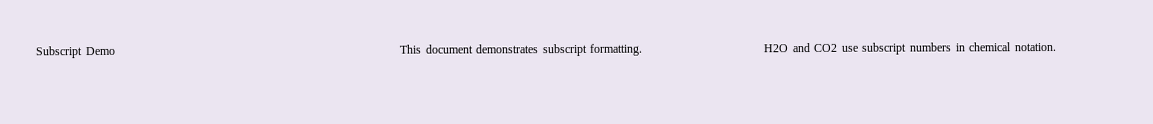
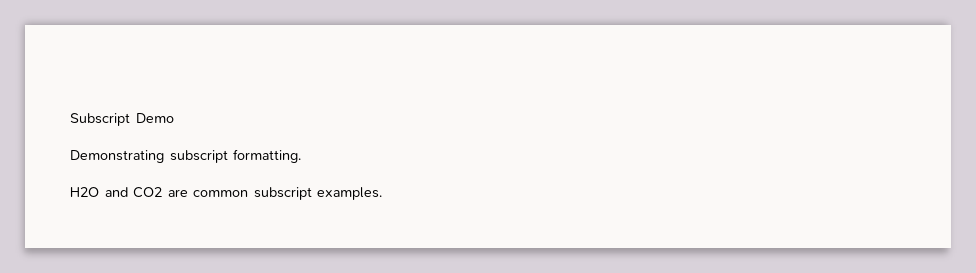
[399,44,539,54] This document demonstrates -> [70,150,164,163] Demonstrating
[840,42,1056,55] use subscript numbers in chemical notation. -> [167,187,383,200] are common subscript examples.

